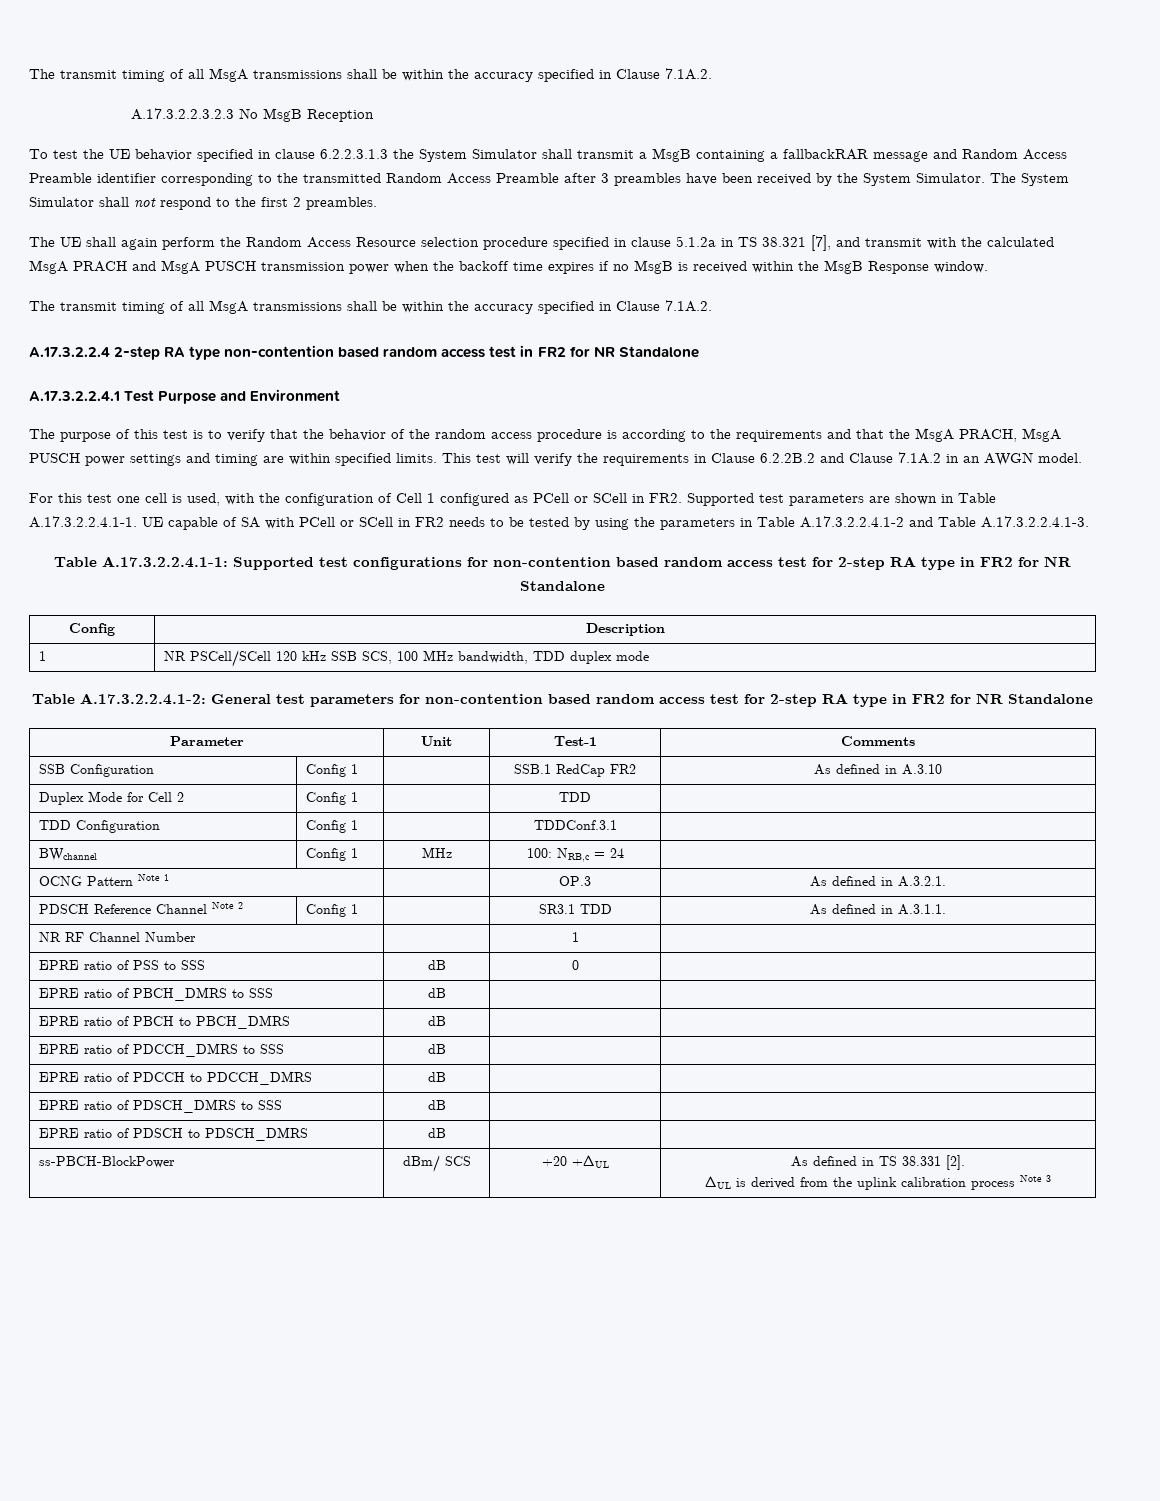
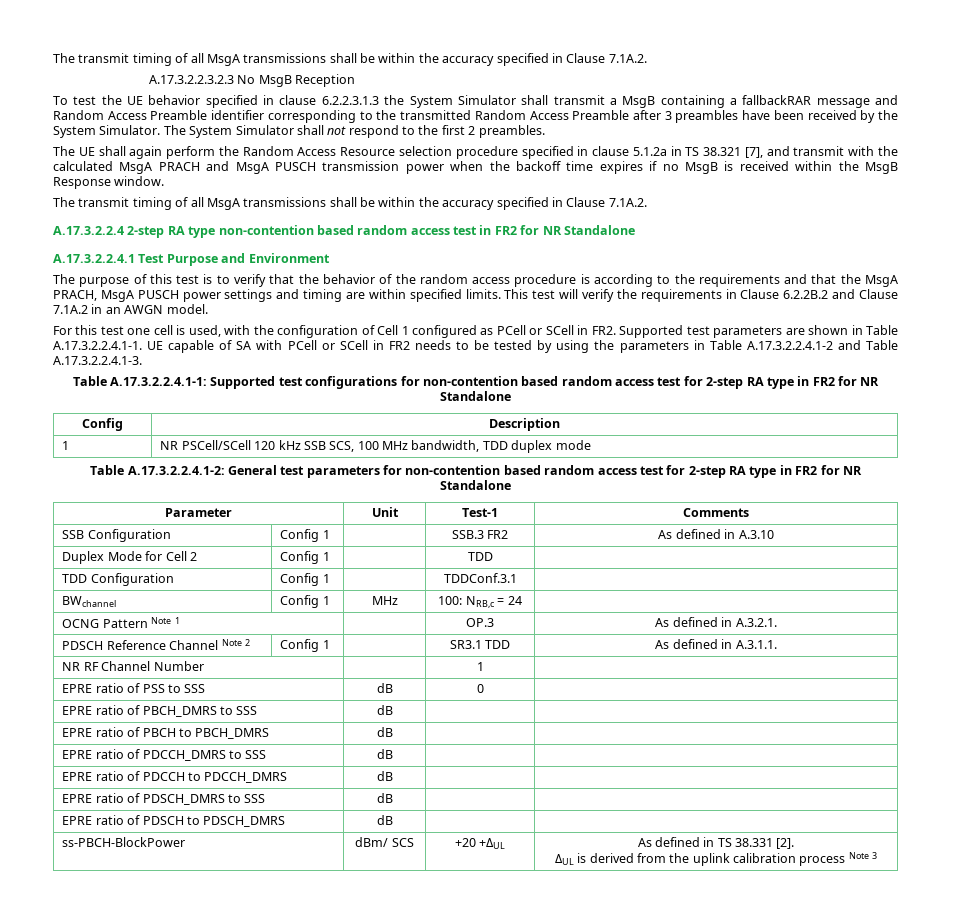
[514,764,605,777] SSB.1 RedCap -> [451,530,484,539] SSB.3

